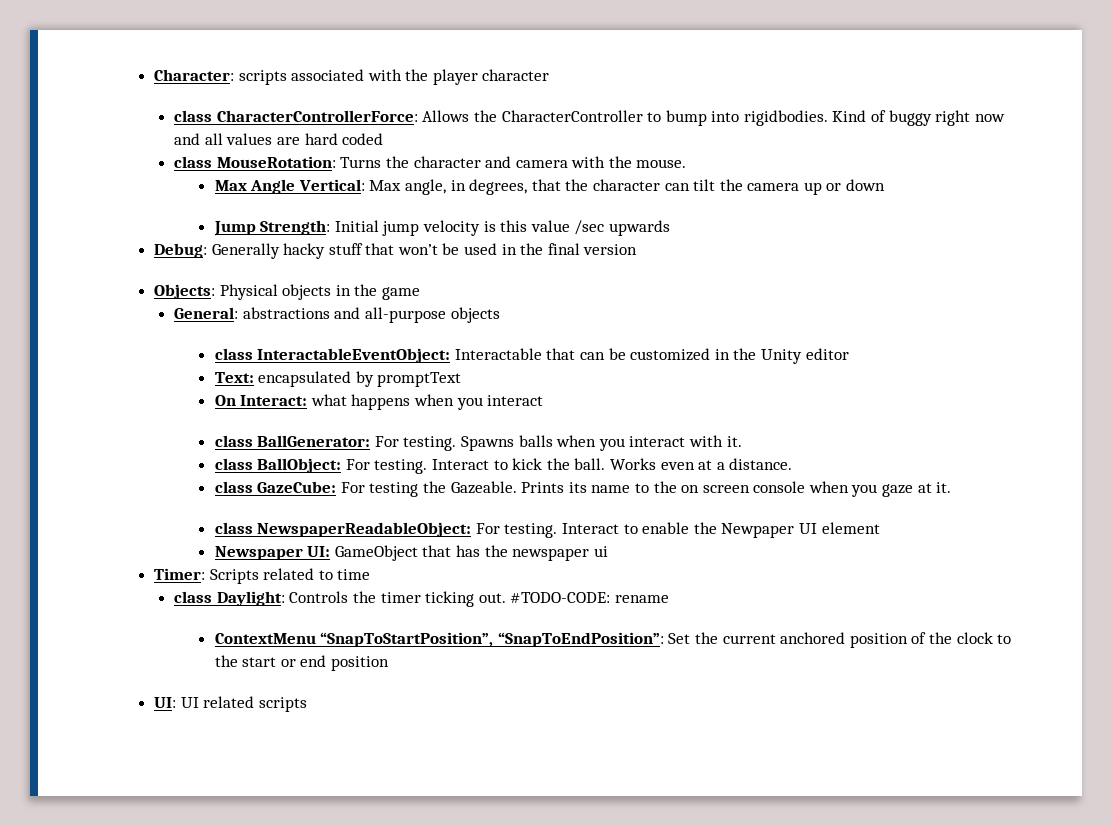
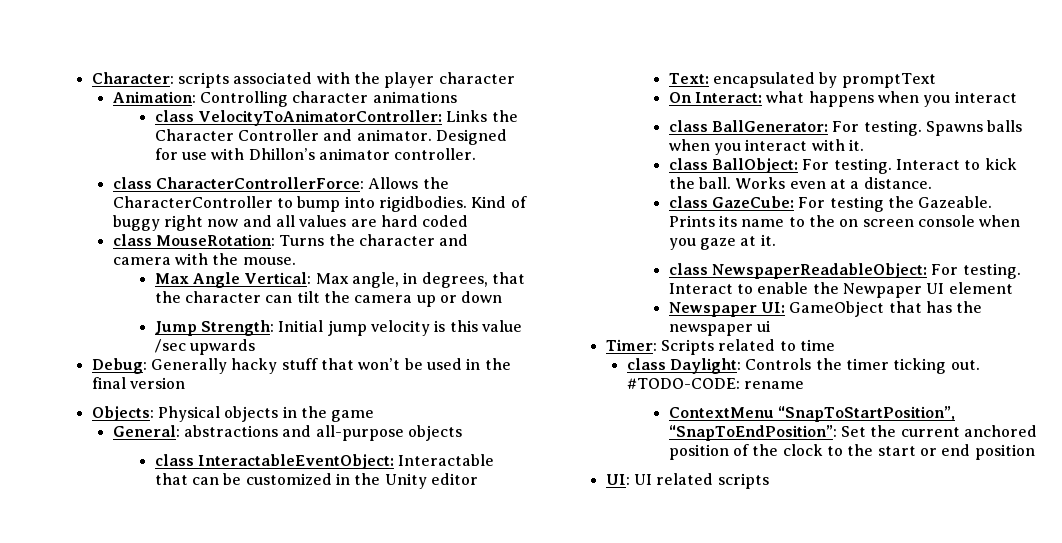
(550, 75) none -> [112,91,457,107] [154,110,518,126] [154,129,508,145] [154,148,477,160] // Animation: Controlling character animations // class VelocityToAnimatorController: Links the Character Controller and animator. Designed for use with Dhillon’s animator controller.

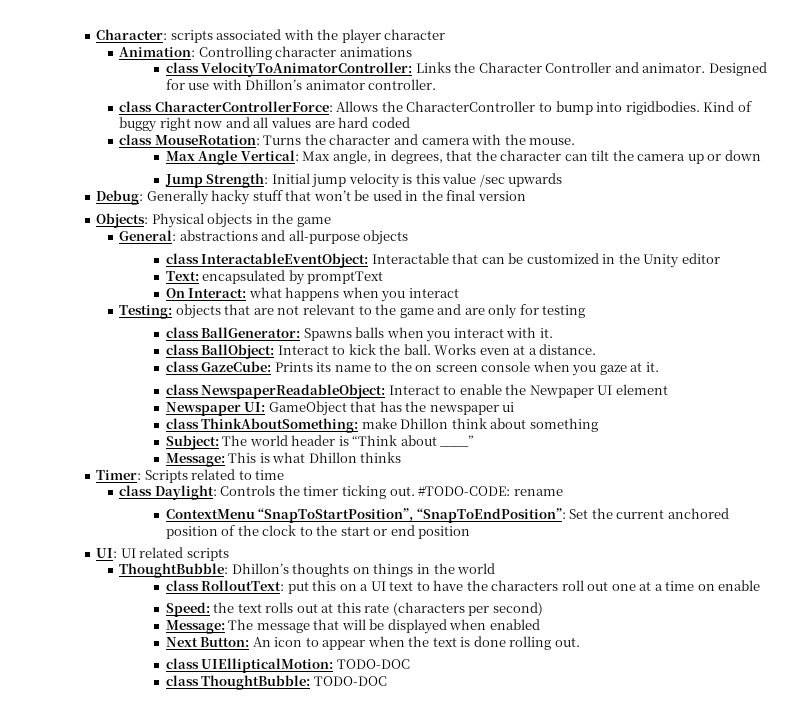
(1017, 97) none -> [119,304,586,319] // Testing: objects that are not relevant to the game and are only for testing
[832,120,922,136] For testing. -> (301, 332) none
[802,158,892,174] For testing. -> (275, 351) none
[798,196,993,212] For testing the Gazeable. -> (272, 366) none
[931,263,1021,279] For testing. -> (386, 391) none
(772, 326) none -> [165,418,598,433] [165,435,475,450] [165,452,402,467] // class ThinkAboutSomething: make Dhillon think about something // Subject: The world header is “Think about ____” // Message: This is what Dhillon thinks
(769, 481) none -> [119,563,496,578] [165,580,761,594] [165,602,543,617] [165,619,540,634] [165,636,580,650] [165,658,410,673] [165,675,387,690] // ThoughtBubble: Dhillon’s thoughts on things in the world // class RolloutText: put this on a UI text to have the characters roll out one at a time on enable // Speed: the text rolls out at this rate (characters per second) // Message: The message that will be displayed when enabled // Next Button: An icon to appear when the text is done rolling out. // class UIEllipticalMotion: TODO-DOC // class ThoughtBubble: TODO-DOC

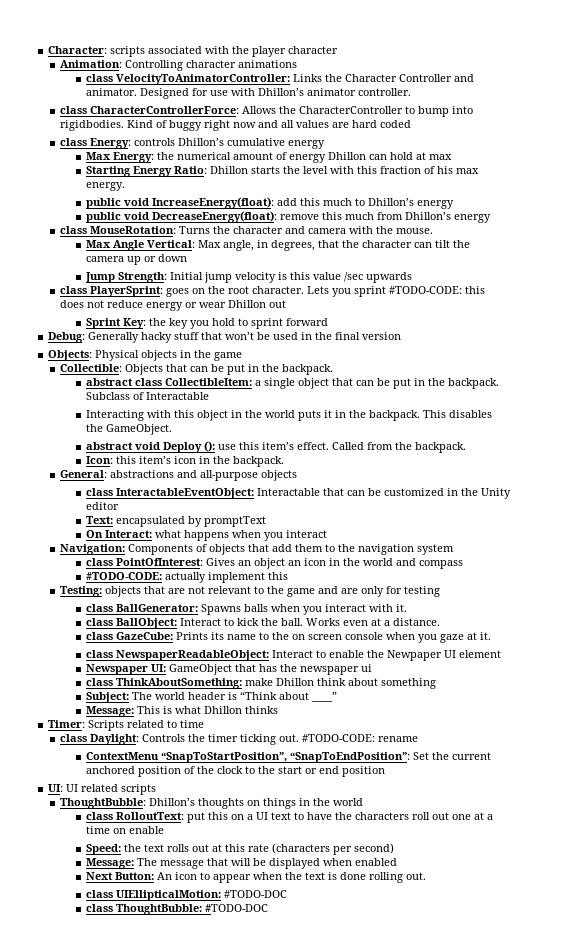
(410, 122) none -> [60,138,326,149] [85,152,452,163] [85,166,479,177] [85,182,125,191] [85,197,454,209] [85,211,491,223] // class Energy: controls Dhillon’s cumulative energy // Max Energy: the numerical amount of energy Dhillon can hold at max // Starting Energy Ratio: Dhillon starts the level with this fraction of his max energy. // public void IncreaseEnergy(float): add this much to Dhillon’s energy // public void DecreaseEnergy(float): remove this much from Dhillon’s energy
(563, 180) none -> [60,286,486,297] [60,300,287,311] [85,318,328,329] // class PlayerSprint: goes on the root character. Lets you sprint #TODO-CODE: this does not reduce energy or wear Dhillon out // Sprint Key: the key you hold to sprint forward
(331, 222) none -> [60,364,334,375] [85,378,499,389] [85,392,209,400] [85,410,492,421] [85,424,172,435] [85,441,466,453] [85,456,284,467] // Collectible: Objects that can be put in the backpack. // abstract class CollectibleItem: a single object that can be put in the backpack. Subclass of Interactable // Interacting with this object in the world puts it in the backpack. This disables the GameObject. // abstract void Deploy (): use this item’s effect. Called from the backpack. // Icon: this item’s icon in the backpack.
(459, 293) none -> [60,544,455,555] [85,558,463,569] [85,572,288,583] // Navigation: Components of objects that add them to the navigation system // class PointOfInterest: Gives an object an icon in the world and compass // #TODO-CODE: actually implement this
[336,659,410,669] TODO-DOC -> [223,890,287,898] #TODO-DOC
[313,676,387,686] TODO-DOC -> [204,904,268,912] #TODO-DOC

